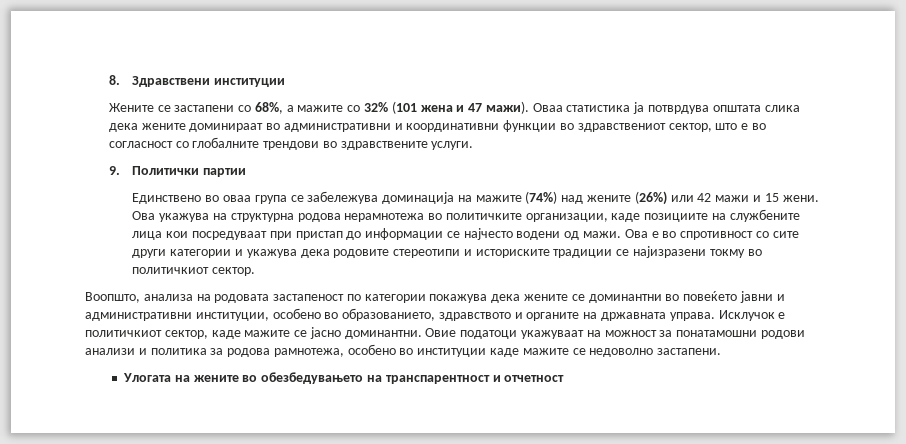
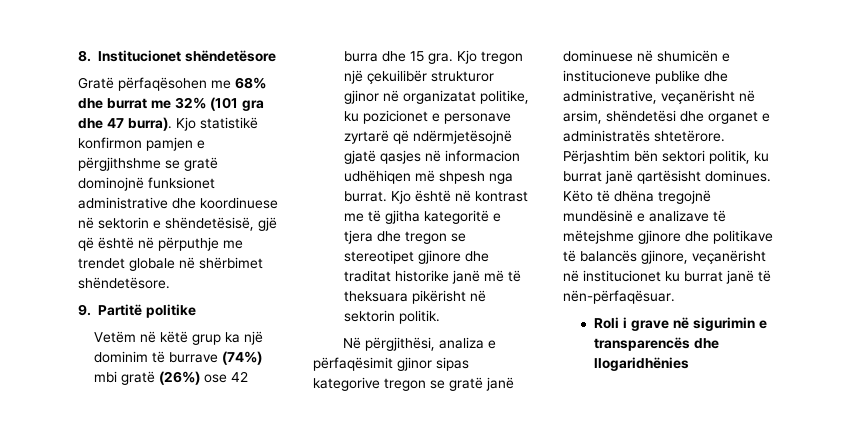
[132,76,286,87] [108,101,800,114] [108,120,766,132] [108,137,474,150] [108,166,247,177] [132,191,819,205] [132,209,800,222] [132,228,799,240] [132,246,762,258] [132,267,256,276] [85,291,785,303] [85,308,786,321] [85,327,805,339] [85,344,722,357] [123,372,565,384] Здравствени институции // Жените се застапени со 68%, а мажите со 32% (101 жена и 47 мажи). Оваа статистика ја потврдува општата слика дека жените доминираат во административни и координативни функции во здравствениот сектор, што е во согласност со глобалните трендови во здравствените услуги. // 9. Политички партии // Единствено во оваа група се забележува доминација на мажите (74%) над жените (26%) или 42 мажи и 15 жени. Ова укажува на структурна родова нерамнотежа во политичките организации, каде позициите на службените лица кои посредуваат при пристап до информации се најчесто водени од мажи. Ова е во спротивност со сите други категории и укажува дека родовите стереотипи и историските традиции се најизразени токму во политичкиот сектор. // Воопшто, анализа на родовата застапеност по категории покажува дека жените се доминантни во повеќето јавни и административни институции, особено во образованието, здравството и органите на државната управа. Исклучок е политичкиот сектор, каде мажите се јасно доминантни. Овие податоци укажуваат на можност за понатамошни родови анализи и политика за родова рамнотежа, особено во институции каде мажите се недоволно застапени. // Улогата на жените во обезбедувањето на транспарентност и отчетност -> [98,50,277,62] [78,77,267,91] [78,97,265,111] [78,117,259,131] [78,137,206,151] [78,157,219,171] [78,177,216,191] [78,197,279,209] [78,217,278,231] [78,237,244,251] [78,257,264,271] [78,277,171,289] [78,304,197,318] [93,331,263,345] [93,351,262,365] [93,371,248,385] [343,50,523,64] [343,70,494,84] [343,90,529,104] [343,110,511,124] [343,130,512,144] [343,150,520,164] [343,170,513,184] [343,190,528,204] [343,210,501,224] [343,230,466,244] [343,250,489,264] [343,270,521,284] [343,290,486,304] [343,310,440,324] [343,337,497,351] [313,357,469,371] [313,377,514,391] [563,50,730,62] [563,70,728,84] [563,90,755,104] [563,110,770,124] [563,130,725,142] [563,150,769,164] [563,170,771,184] [563,190,711,204] [563,210,726,222] [563,230,773,244] [563,250,766,264] [563,270,771,284] [563,290,675,304] [593,317,767,331] [593,337,719,351] [593,357,689,371] Institucionet shëndetësore // Gratë përfaqësohen me 68% dhe burrat me 32% (101 gra dhe 47 burra). Kjo statistikë konfirmon pamjen e përgjithshme se gratë dominojnë funksionet administrative dhe koordinuese në sektorin e shëndetësisë, gjë që është në përputhje me trendet globale në shërbimet shëndetësore. // 9. Partitë politike // Vetëm në këtë grup ka një dominim të burrave (74%) mbi gratë (26%) ose 42 burra dhe 15 gra. Kjo tregon një çekuilibër strukturor gjinor në organizatat politike, ku pozicionet e personave zyrtarë që ndërmjetësojnë gjatë qasjes në informacion udhëhiqen më shpesh nga burrat. Kjo është në kontrast me të gjitha kategoritë e tjera dhe tregon se stereotipet gjinore dhe traditat historike janë më të theksuara pikërisht në sektorin politik. // Në përgjithësi, analiza e përfaqësimit gjinor sipas kategorive tregon se gratë janë dominuese në shumicën e institucioneve publike dhe administrative, veçanërisht në arsim, shëndetësi dhe organet e administratës shtetërore. Përjashtim bën sektori politik, ku burrat janë qartësisht dominues. Këto të dhëna tregojnë mundësinë e analizave të mëtejshme gjinore dhe politikave të balancës gjinore, veçanërisht në institucionet ku burrat janë të nën-përfaqësuar. // Roli i grave në sigurimin e transparencës dhe llogaridhënies

